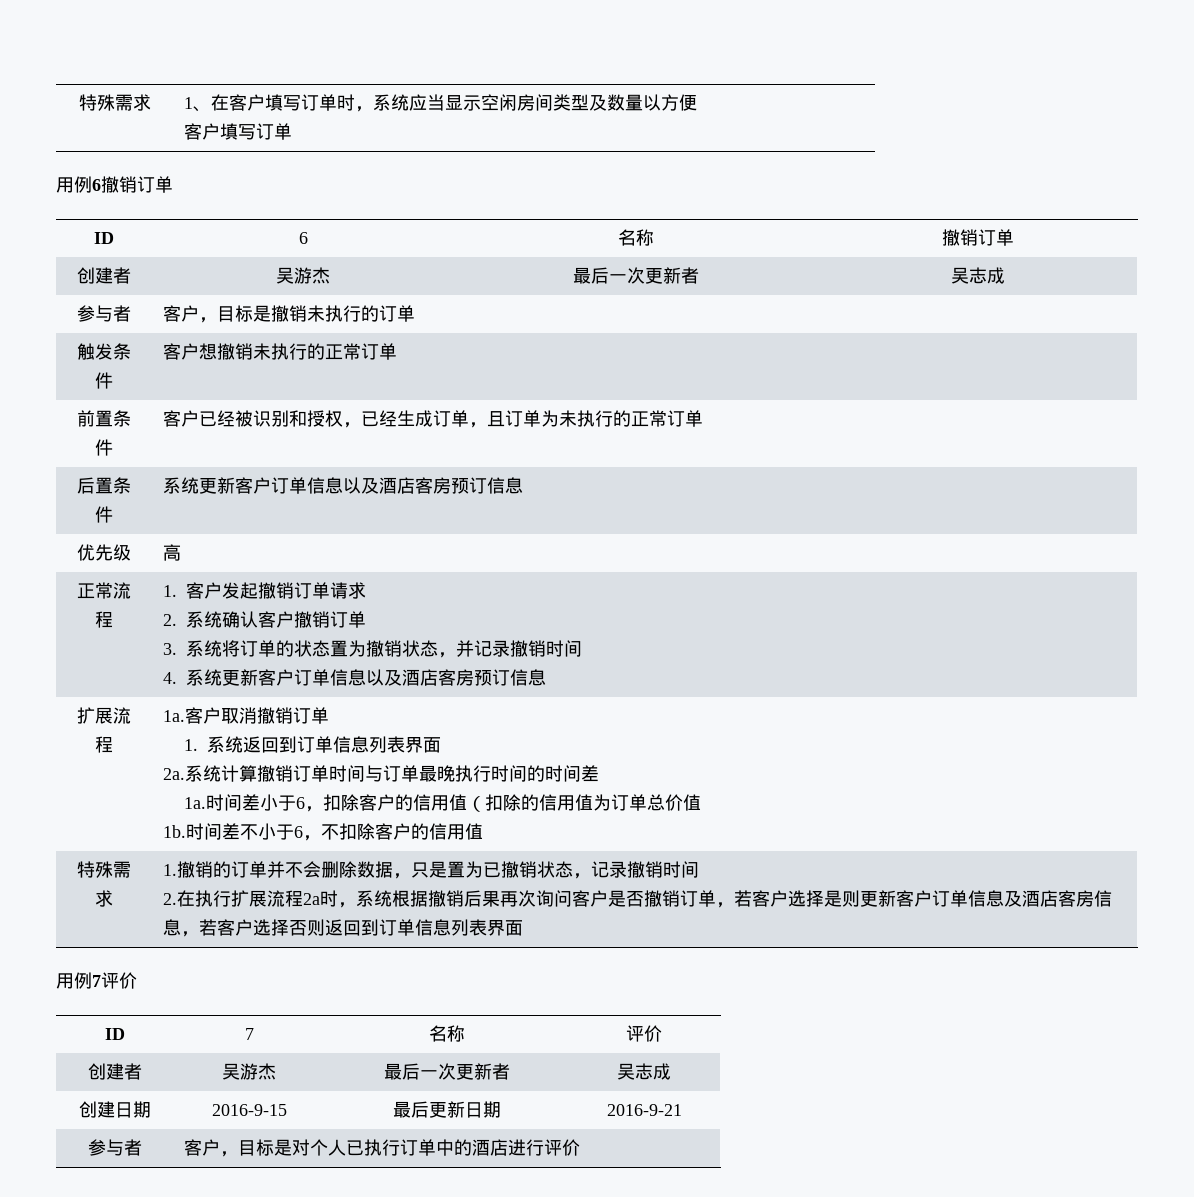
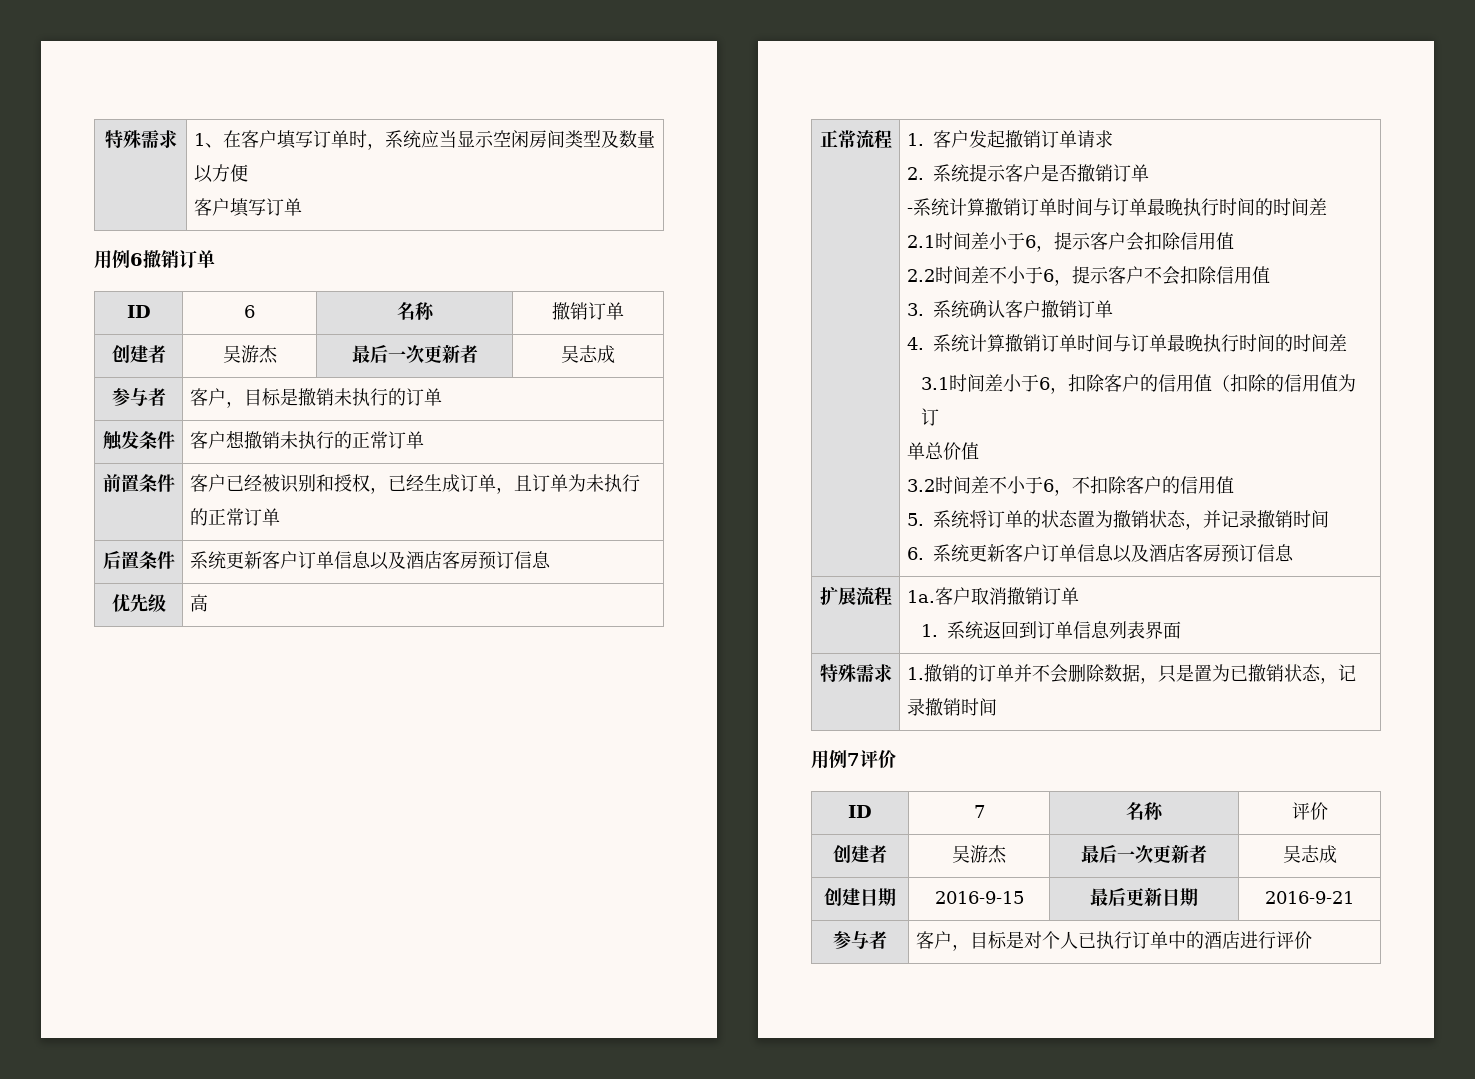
[222,611,367,628] [163,643,178,655] 确认客户撤销订单 // 3. -> [969,164,1150,182] [907,198,1328,216] [907,232,1235,252] [907,266,1271,286] [907,300,1114,318] [907,334,1348,352] [921,374,1357,394] [921,408,940,426] [907,442,980,460] [907,476,1235,496] [907,513,925,526] 提示客户是否撤销订单 // -系统计算撤销订单时间与订单最晚执行时间的时间差 // 2.1时间差小于6，提示客户会扣除信用值 // 2.2时间差不小于6，提示客户不会扣除信用值 // 3.系统确认客户撤销订单 // 4.系统计算撤销订单时间与订单最晚执行时间的时间差 // 3.1时间差小于6，扣除客户的信用值（扣除的信用值为订 // 单总价值 // 3.2时间差不小于6，不扣除客户的信用值 // 5.
[163,672,178,684] 4. -> [907,547,925,560] 6.
[163,765,600,782] [183,794,701,812] [163,823,484,841] // 2a.系统计算撤销订单时间与订单最晚执行时间的时间差 // 1a.时间差小于6，扣除客户的信用值（扣除的信用值为订单总价值 // 1b.时间差不小于6，不扣除客户的信用值 -> (1182, 630) none
[163,890,1113,908] [163,919,524,937] // 2.在执行扩展流程2a时，系统根据撤销后果再次询问客户是否撤销订单，若客户选择是则更新客户订单信息及酒店客房信息，若客户选择否则返回到订单信息列表界面 -> (998, 707) none

